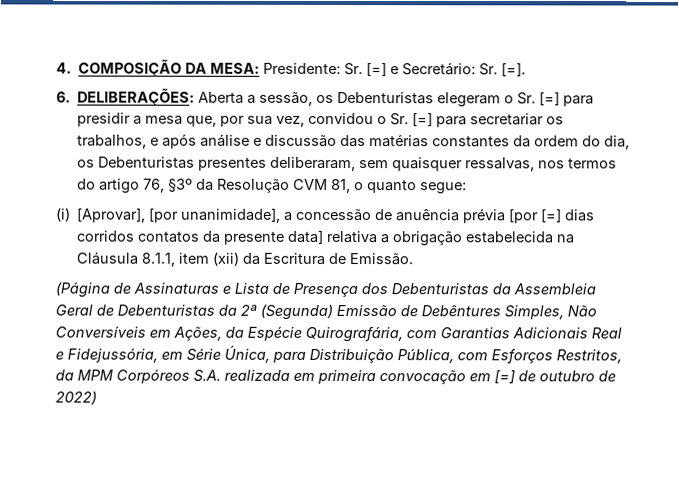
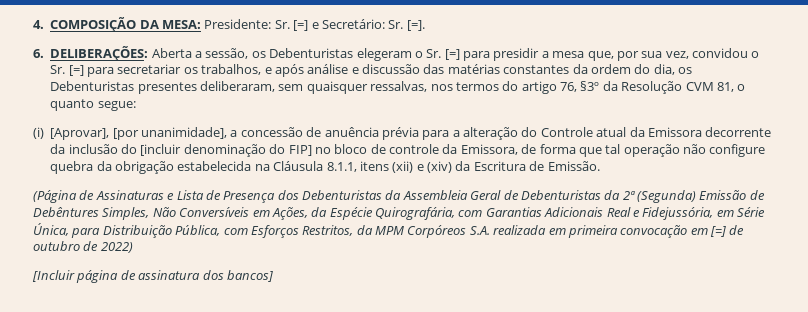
[509,208,596,224] [76,229,391,245] [por [=] dias corridos contatos da presente data] relativa a -> [422,127,772,140] [50,144,766,157] [50,161,112,174] para a alteração do Controle atual da Emissora decorrente da inclusão do [incluir denominação do FIP] no bloco de controle da Emissora, de forma que tal operação não configure quebra da
[178,251,240,266] item (xii) -> [359,161,452,173] itens (xii) e (xiv)
(97, 397) none -> [32,270,273,283] // [Incluir página de assinatura dos bancos]

